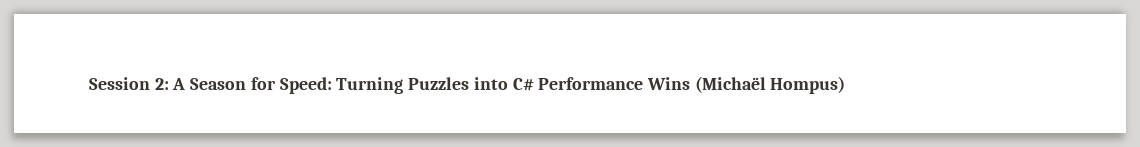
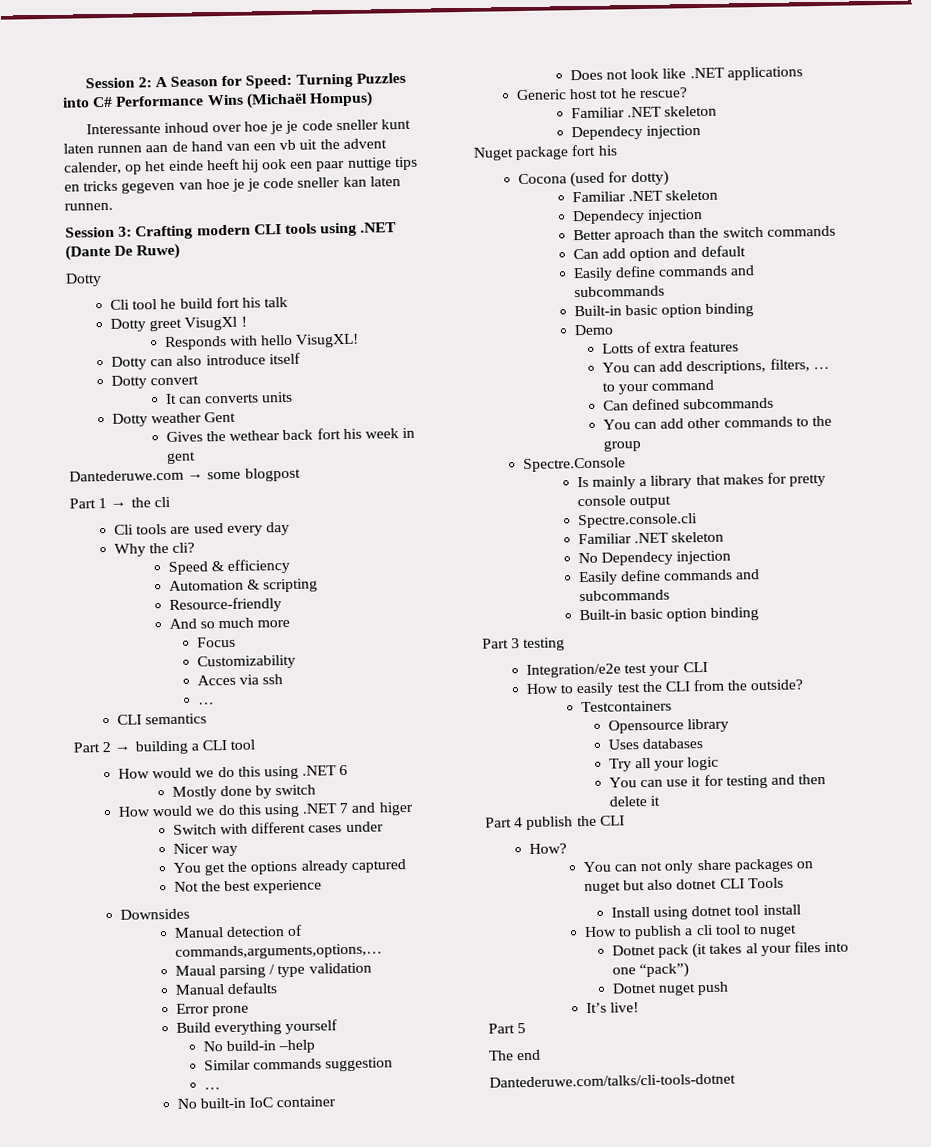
(846, 85) none -> [85,118,411,135] [63,138,387,154] [64,156,418,175] [64,176,401,194] [64,202,113,211] [65,222,398,240] [65,243,181,261] [65,273,102,287] [110,296,289,310] [110,316,247,332] [163,333,360,351] [111,352,301,370] [111,375,200,389] [164,391,294,405] [112,411,237,427] [165,427,416,443] [165,451,196,465] [69,467,301,482] [69,496,171,509] [114,521,290,537] [114,542,196,557] [167,558,291,575] [168,578,319,593] [168,597,282,613] [168,617,291,629] [196,636,236,648] [196,654,296,670] [196,674,284,686] [197,702,215,705] [117,713,208,725] [73,739,256,755] [118,764,349,780] [171,784,317,800] [118,801,414,818] [172,821,384,835] [172,843,239,857] [172,859,406,876] [173,879,323,894] [120,908,191,920] [173,924,304,938] [174,943,383,960] [174,962,372,979] [174,982,279,995] [175,1003,250,1017] [175,1019,339,1036] [202,1039,317,1054] [203,1057,394,1072] [203,1087,221,1090] [176,1096,337,1109] [569,66,803,81] [516,87,688,101] [570,105,718,119] [570,124,702,141] [473,144,618,161] [518,170,669,188] [571,189,719,203] [571,208,704,225] [572,225,836,243] [572,245,746,262] [572,265,756,282] [573,285,665,298] [573,303,755,318] [573,324,614,336] [601,340,740,354] [601,358,830,375] [601,379,715,395] [602,397,775,411] [602,415,832,430] [602,440,641,452] [523,457,627,473] [576,472,827,490] [576,495,672,509] [577,513,698,529] [577,531,725,545] [577,550,732,566] [577,569,761,586] [578,589,670,602] [578,607,760,622] [482,637,566,652] [526,661,708,678] [526,679,804,697] [580,700,672,713] [607,718,730,734] [607,738,704,750] [608,756,720,772] [608,773,827,789] [608,795,661,807] [485,815,625,831] [529,843,568,854] [582,858,814,874] [583,877,784,895] [610,904,801,920] [583,924,798,940] [611,941,850,959] [611,962,690,979] [611,981,730,996] [585,1002,640,1014] [488,1023,527,1034] [488,1049,542,1061] [489,1073,736,1088] // Interessante inhoud over hoe je je code sneller kunt laten runnen aan de hand van een vb uit the advent calender, op het einde heeft hij ook een paar nuttige tips en tricks gegeven van hoe je je code sneller kan laten runnen. // Session 3: Crafting modern CLI tools using .NET (Dante De Ruwe) // Dotty // Cli tool he build fort his talk // Dotty greet VisugXl ! // Responds with hello VisugXL! // Dotty can also introduce itself // Dotty convert // It can converts units // Dotty weather Gent // Gives the wethear back fort his week in gent // Dantederuwe.com → some blogpost // Part 1 → the cli // Cli tools are used every day // Why the cli? // Speed & efficiency // Automation & scripting // Resource-friendly // And so much more // Focus // Customizability // Acces via ssh // … // CLI semantics // Part 2 → building a CLI tool // How would we do this using .NET 6 // Mostly done by switch // How would we do this using .NET 7 and higer // Switch with different cases under // Nicer way // You get the options already captured // Not the best experience // Downsides // Manual detection of commands,arguments,options,… // Maual parsing / type validation // Manual defaults // Error prone // Build everything yourself // No build-in –help // Similar commands suggestion // … // No built-in IoC container // Does not look like .NET applications // Generic host tot he rescue? // Familiar .NET skeleton // Dependecy injection // Nuget package fort his // Cocona (used for dotty) // Familiar .NET skeleton // Dependecy injection // Better aproach than the switch commands // Can add option and default // Easily define commands and subcommands // Built-in basic option binding // Demo // Lotts of extra features // You can add descriptions, filters, … to your command // Can defined subcommands // You can add other commands to the group // Spectre.Console // Is mainly a library that makes for pretty console output // Spectre.console.cli // Familiar .NET skeleton // No Dependecy injection // Easily define commands and subcommands // Built-in basic option binding // Part 3 testing // Integration/e2e test your CLI // How to easily test the CLI from the outside? // Testcontainers // Opensource library // Uses databases // Try all your logic // You can use it for testing and then delete it // Part 4 publish the CLI // How? // You can not only share packages on nuget but also dotnet CLI Tools // Install using dotnet tool install // How to publish a cli tool to nuget // Dotnet pack (it takes al your files into one “pack”) // Dotnet nuget push // It’s live! // Part 5 // The end // Dantederuwe.com/talks/cli-tools-dotnet

